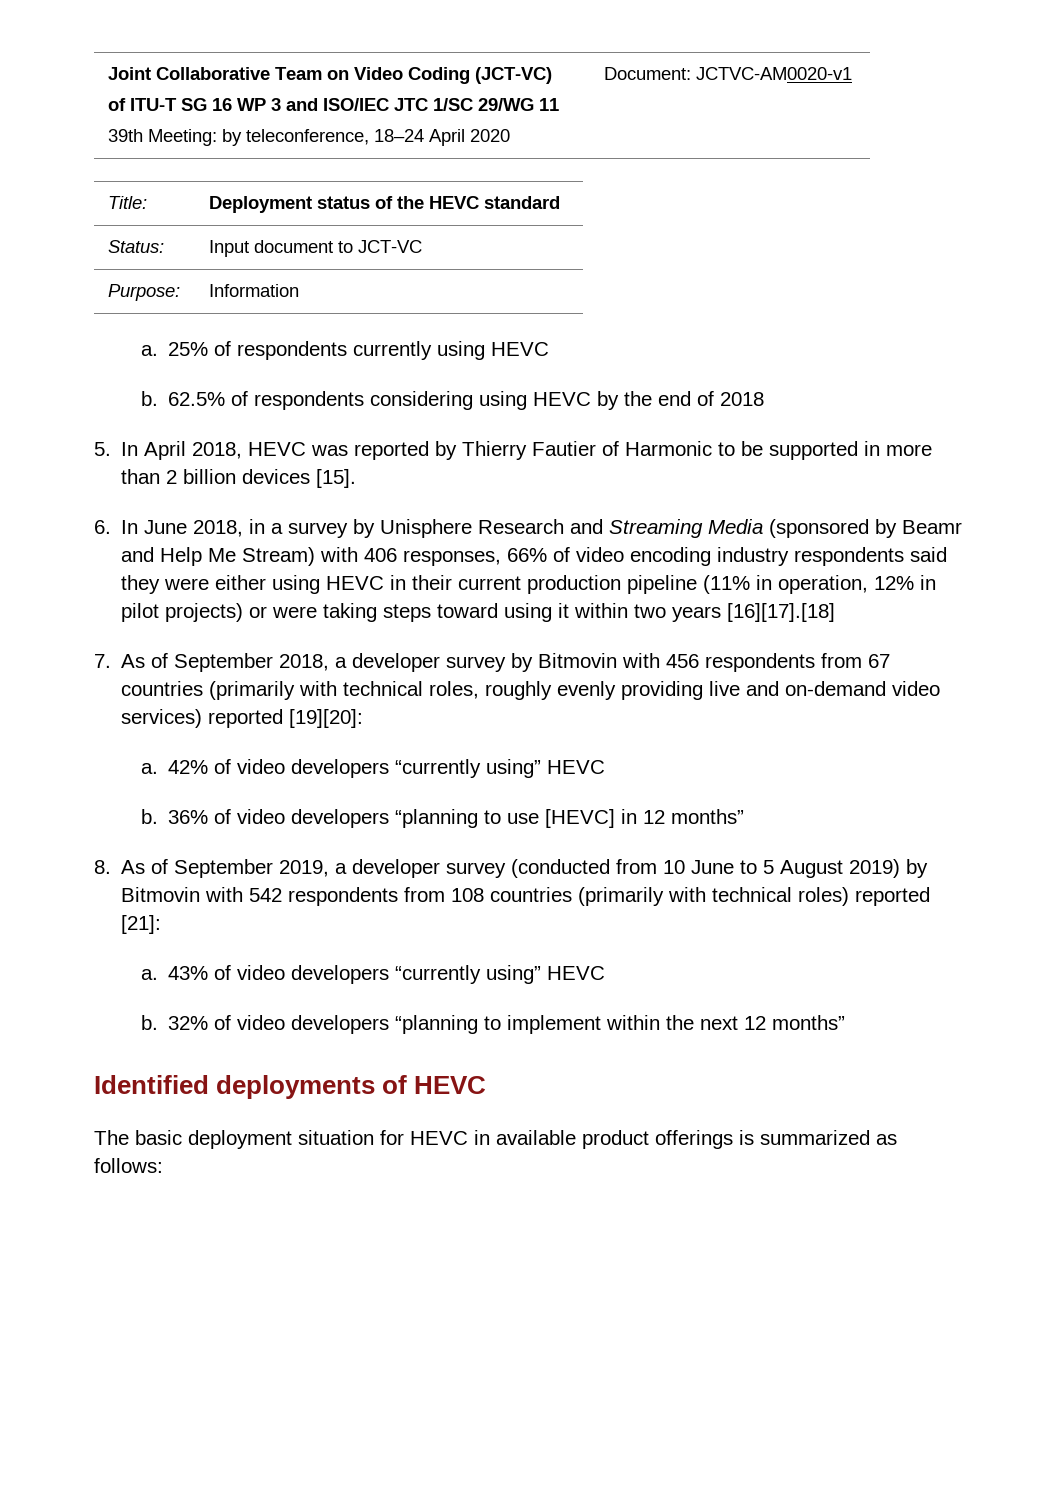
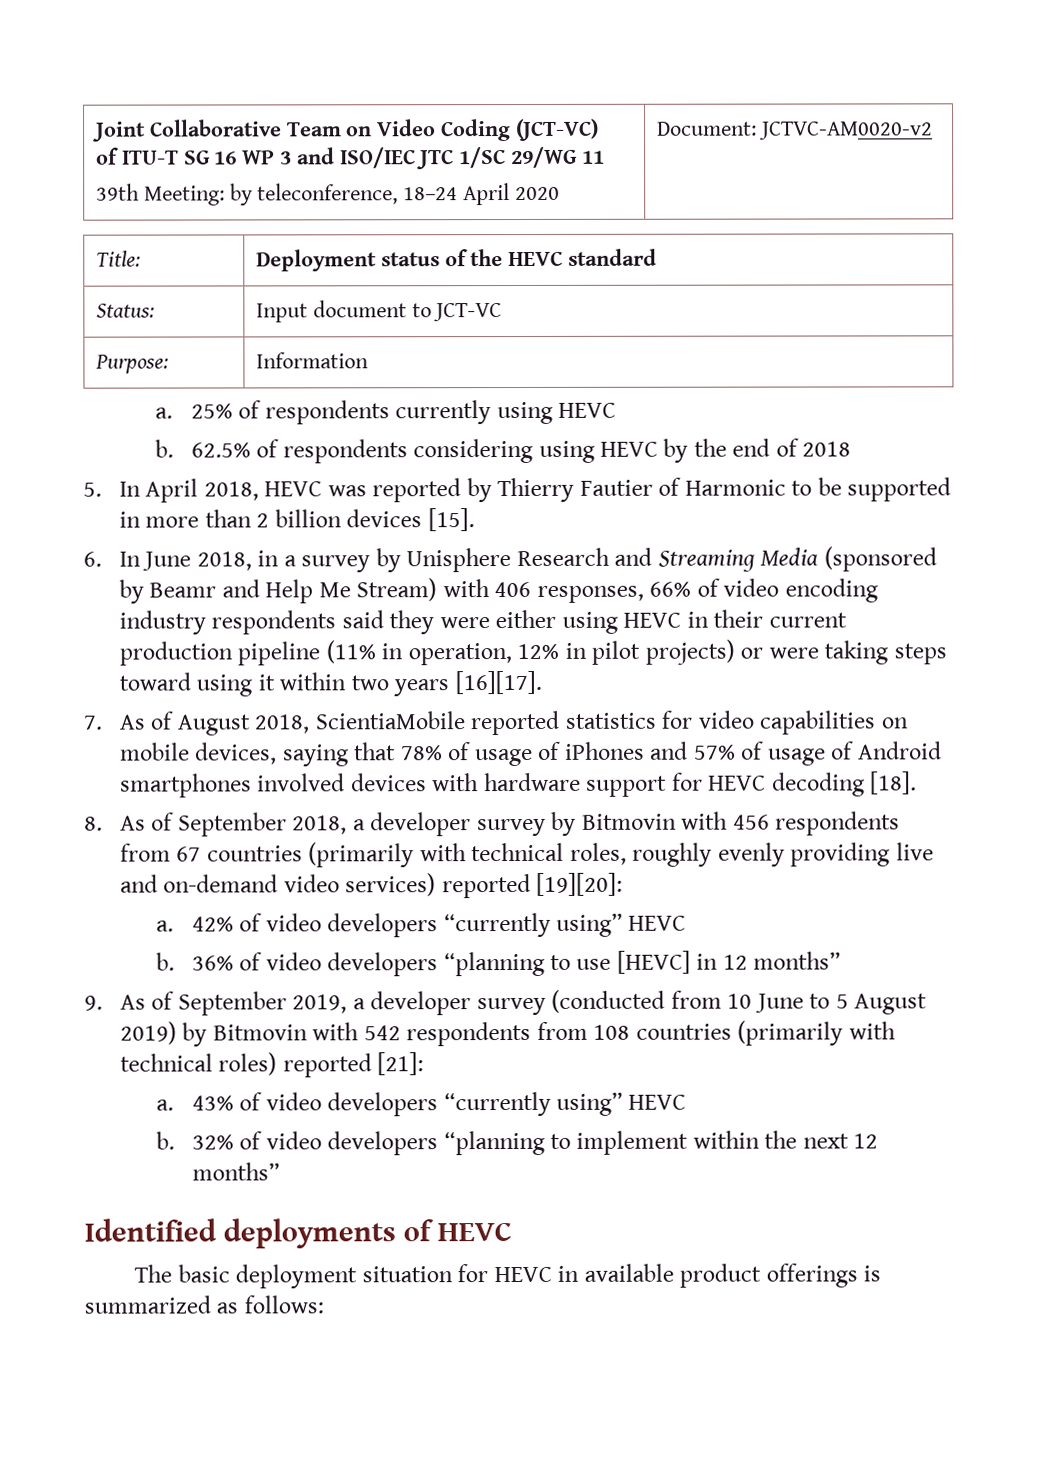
[696,67,853,80] JCTVC-AM0020-v1 -> [758,121,933,140] JCTVC-AM0020-v2
[727,603,836,622] [94,654,111,668] [16][17].[18] // 7. -> [454,670,542,695] [83,710,908,736] [119,741,942,767] [119,771,918,798] [84,816,103,831] [16][17]. // 7. As of August 2018, ScientiaMobile reported statistics for video capabilities on mobile devices, saying that 78% of usage of iPhones and 57% of usage of Android smartphones involved devices with hardware support for HEVC decoding [18]. // 8.
[94,860,111,874] 8. -> [84,995,103,1011] 9.

